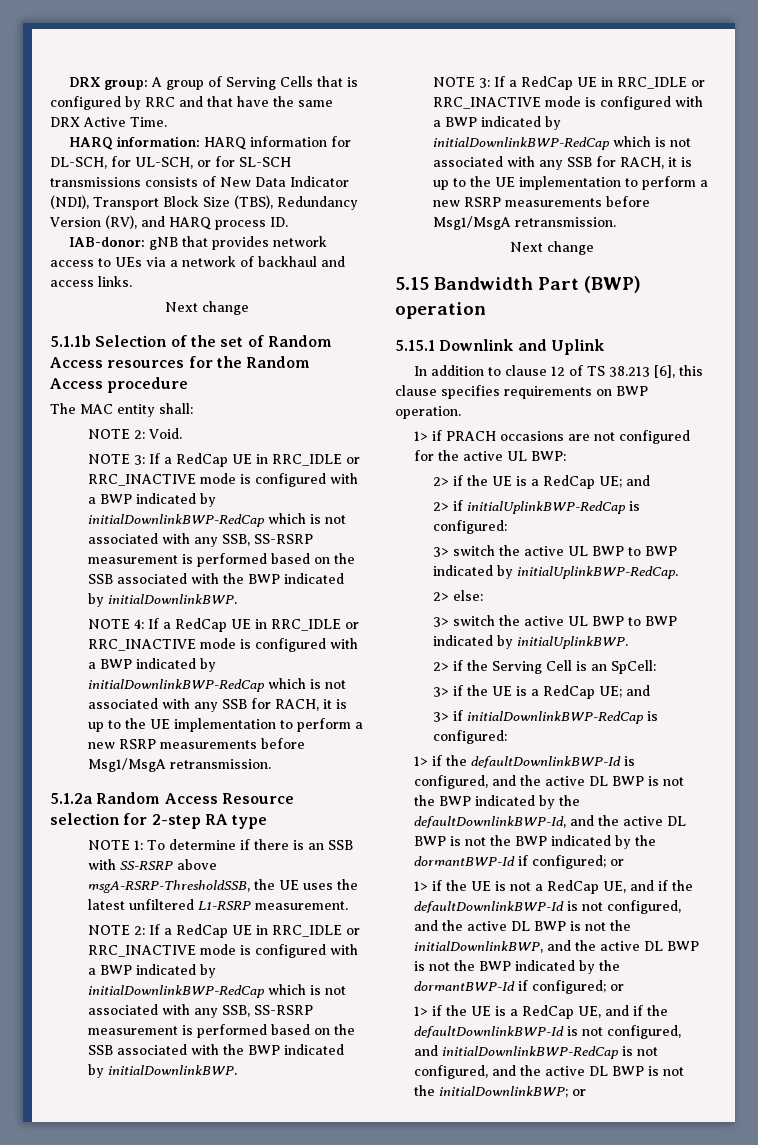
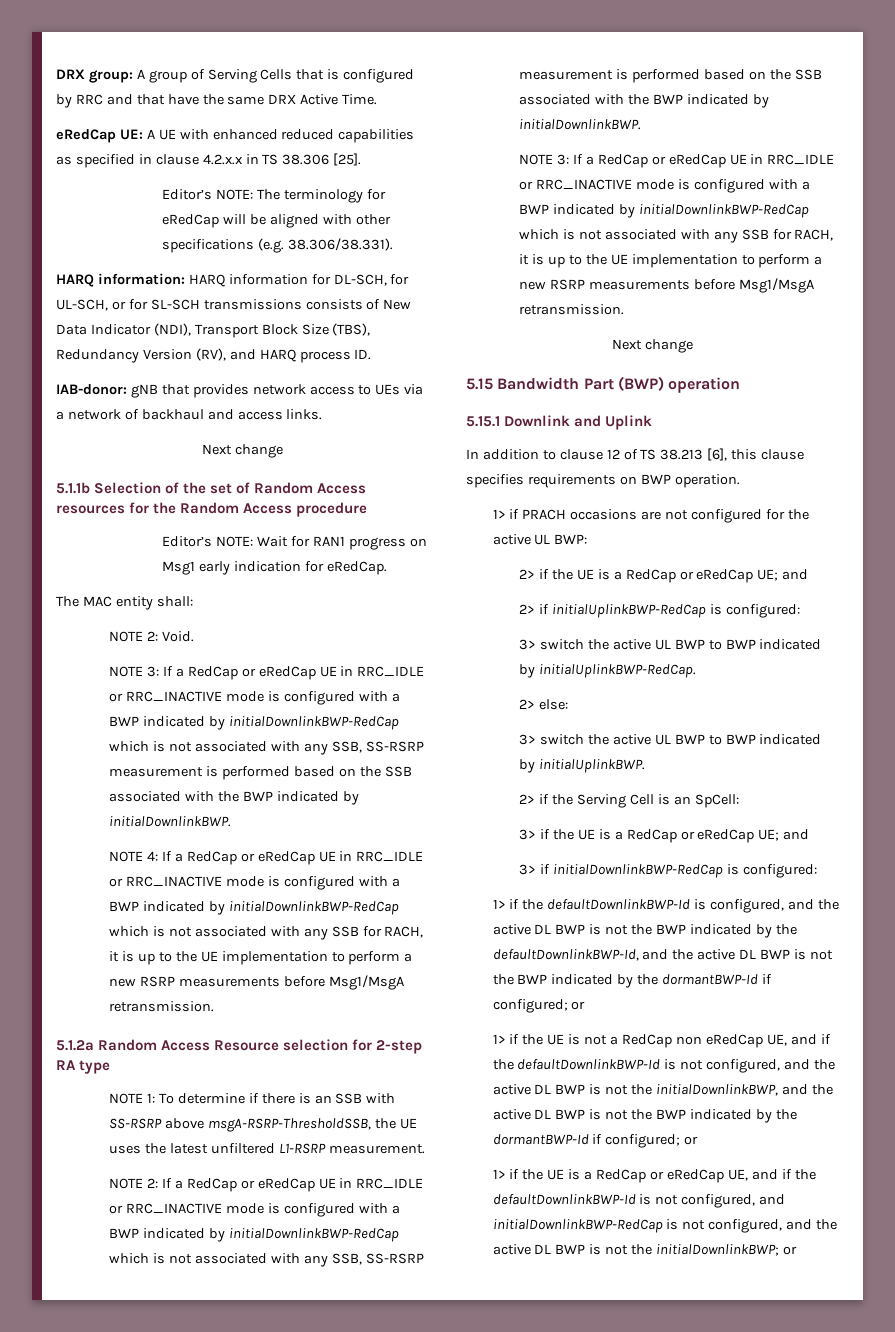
(167, 122) none -> [56,129,415,143] [56,153,362,168] [162,189,386,203] [162,214,391,228] [162,238,394,253] // eRedCap UE: A UE with enhanced reduced capabilities as specified in clause 4.2.x.x in TS 38.306 [25]. // Editor’s NOTE: The terminology for eRedCap will be aligned with other specifications (e.g. 38.306/38.331).
(189, 385) none -> [162,536,427,550] [162,561,387,575] // Editor’s NOTE: Wait for RAN1 progress on Msg1 early indication for eRedCap.
(228, 460) none -> [241,666,316,680] or eRedCap
(227, 625) none -> [240,851,315,865] or eRedCap
(228, 931) none -> [240,1178,315,1192] or eRedCap
(573, 83) none -> [651,154,726,168] or eRedCap
(595, 482) none -> [679,569,754,583] or eRedCap
(595, 692) none -> [680,829,755,843] or eRedCap
(599, 887) none -> [675,1034,763,1048] non eRedCap
(574, 1012) none -> [649,1169,724,1183] or eRedCap

